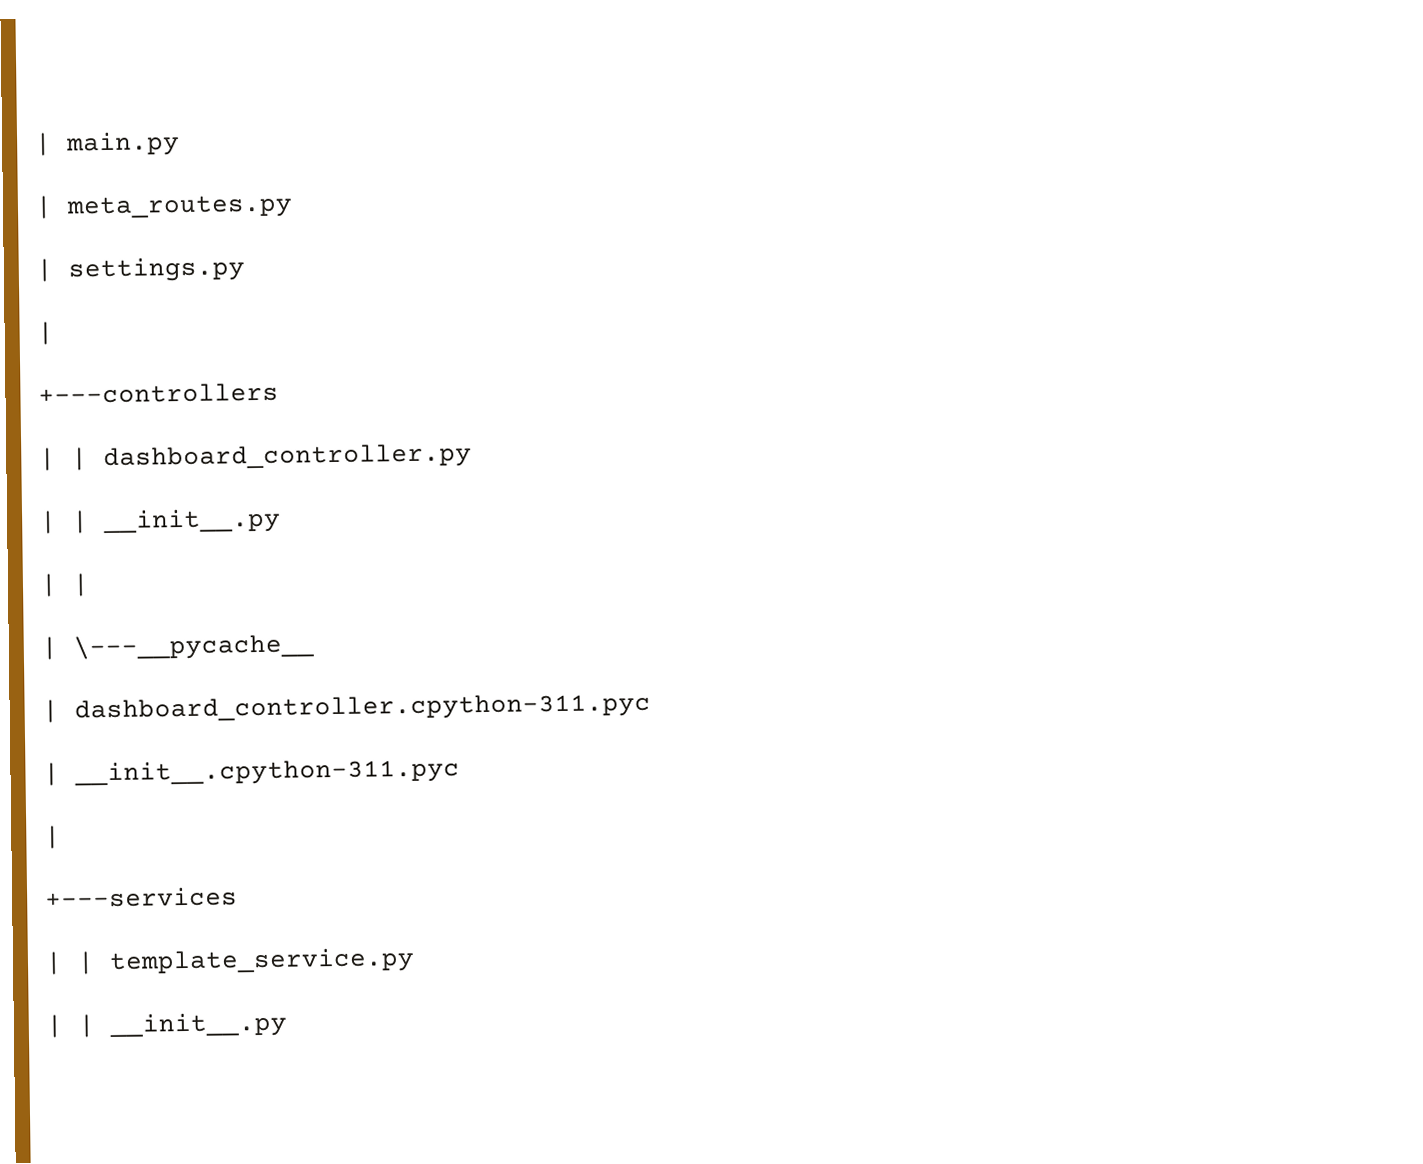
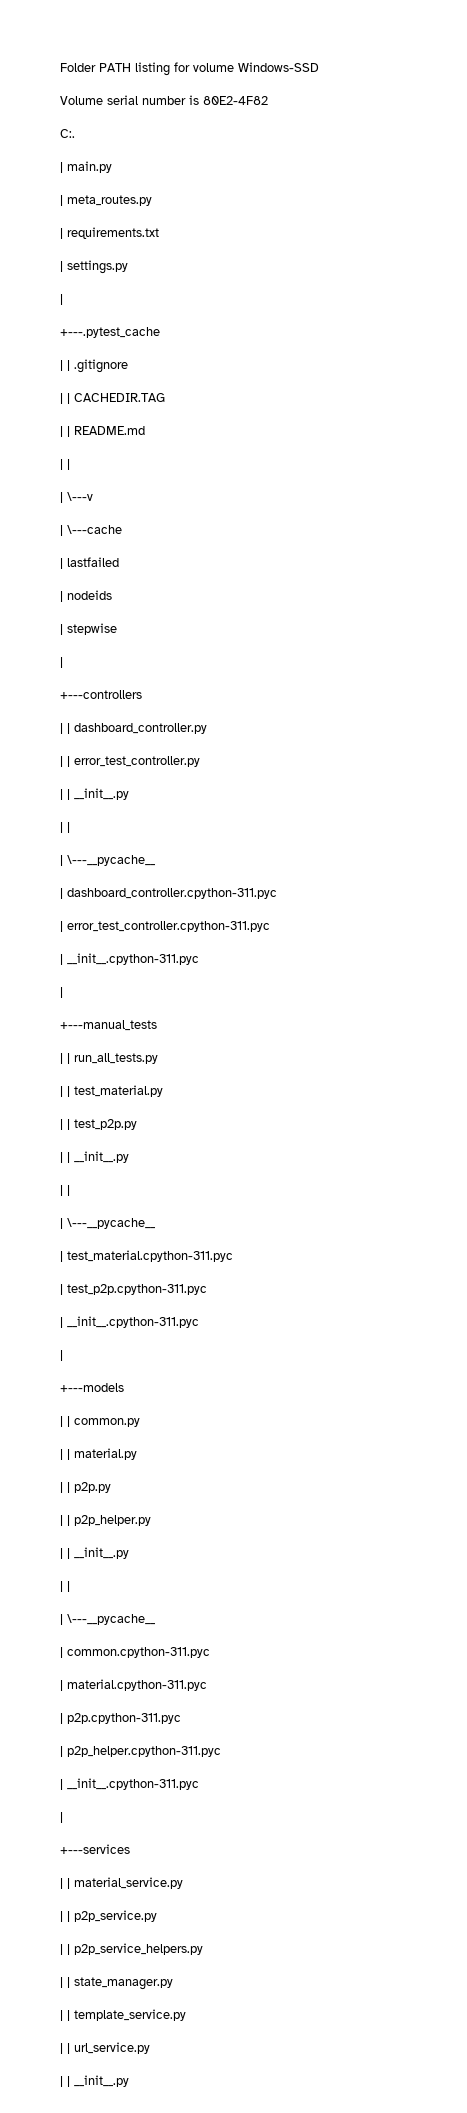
(34, 144) none -> [60,62,319,76] [60,95,268,105] [60,129,75,138] Folder PATH listing for volume Windows-SSD // Volume serial number is 80E2-4F82 // C:. //
(293, 207) none -> [60,227,159,239] // | requirements.txt
(54, 333) none -> [60,327,160,338] [60,359,128,373] [60,393,165,404] [60,426,145,437] [60,459,70,470] [60,492,93,503] [60,525,122,536] [60,557,119,569] [60,590,112,602] [60,623,117,635] [60,657,63,668] // +---.pytest_cache // | | .gitignore // | | CACHEDIR.TAG // | | README.md // | | // | \---v // | \---cache // | lastfailed // | nodeids // | stepwise // |
(472, 457) none -> [60,756,200,767] // | | error_test_controller.py
[74,757,460,787] [44,825,61,849] [45,886,238,908] __init__.cpython-311.pyc // | // +---services -> [67,921,270,932] [60,953,199,965] [60,987,63,998] [60,1020,157,1031] [60,1053,158,1064] [60,1085,163,1097] [60,1119,137,1130] [60,1151,129,1163] [60,1185,70,1196] [60,1218,156,1229] [60,1250,233,1262] [60,1284,207,1295] [60,1316,199,1328] [60,1350,63,1361] [60,1383,124,1392] [60,1416,140,1427] [60,1448,137,1460] [60,1482,111,1493] [60,1515,151,1526] [60,1547,129,1559] [60,1581,70,1592] [60,1614,156,1625] [60,1647,210,1658] [60,1679,207,1691] [60,1713,181,1724] [60,1746,221,1757] [60,1778,199,1790] [60,1812,63,1823] [60,1844,130,1854] [60,1877,183,1889] [60,1910,157,1922] [60,1943,203,1955] [60,1977,173,1990] error_test_controller.cpython-311.pyc // | __init__.cpython-311.pyc // | // +---manual_tests // | | run_all_tests.py // | | test_material.py // | | test_p2p.py // | | __init__.py // | | // | \---__pycache__ // | test_material.cpython-311.pyc // | test_p2p.cpython-311.pyc // | __init__.cpython-311.pyc // | // +---models // | | common.py // | | material.py // | | p2p.py // | | p2p_helper.py // | | __init__.py // | | // | \---__pycache__ // | common.cpython-311.pyc // | material.cpython-311.pyc // | p2p.cpython-311.pyc // | p2p_helper.cpython-311.pyc // | __init__.cpython-311.pyc // | // +---services // | | material_service.py // | | p2p_service.py // | | p2p_service_helpers.py // | | state_manager.py
(415, 961) none -> [60,2042,150,2054] // | | url_service.py

